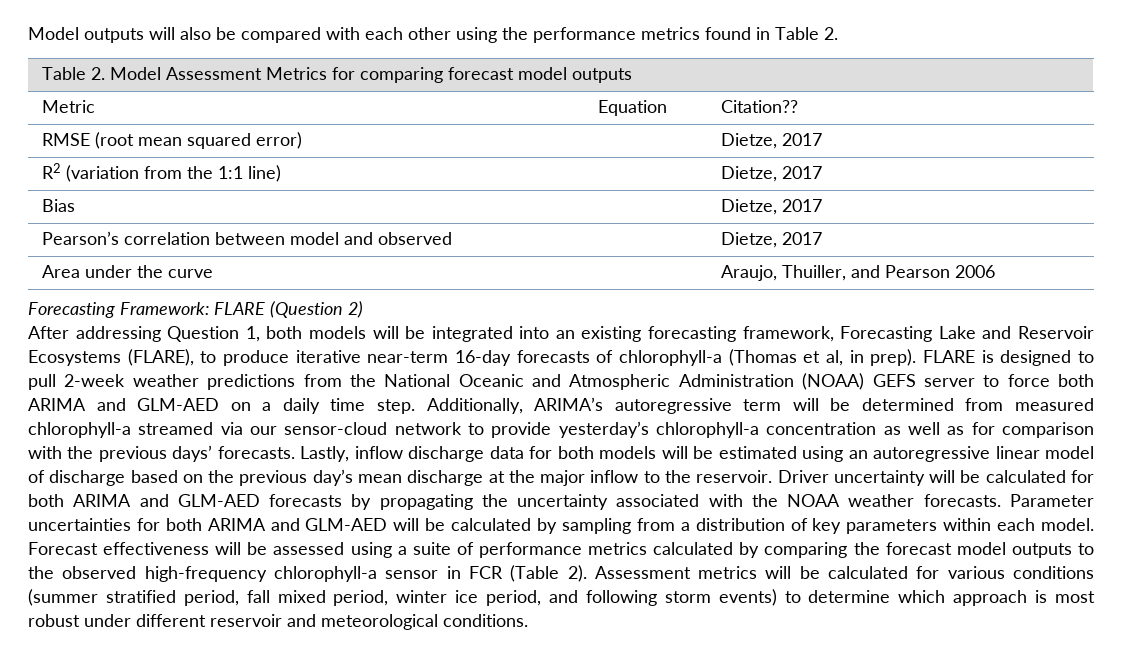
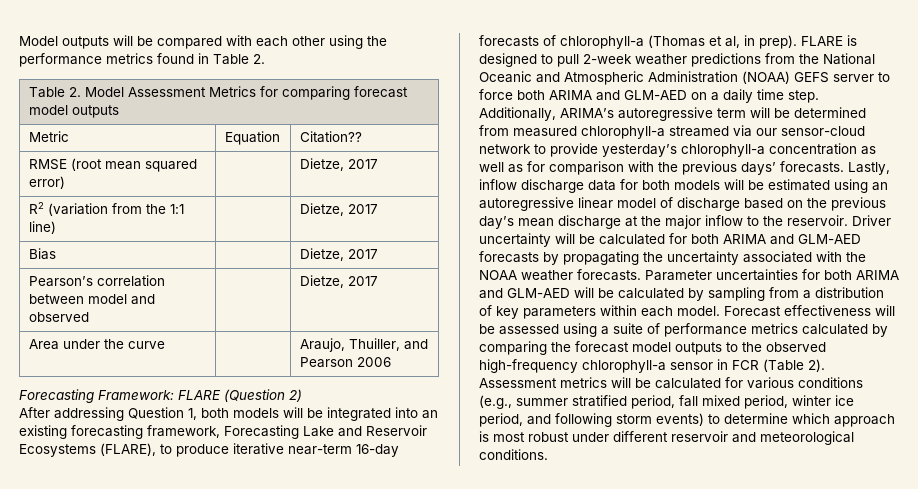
[180,27,211,40] also -> (133, 40) none
[28,589,98,606] (summer -> [479,395,568,409] (e.g., summer

